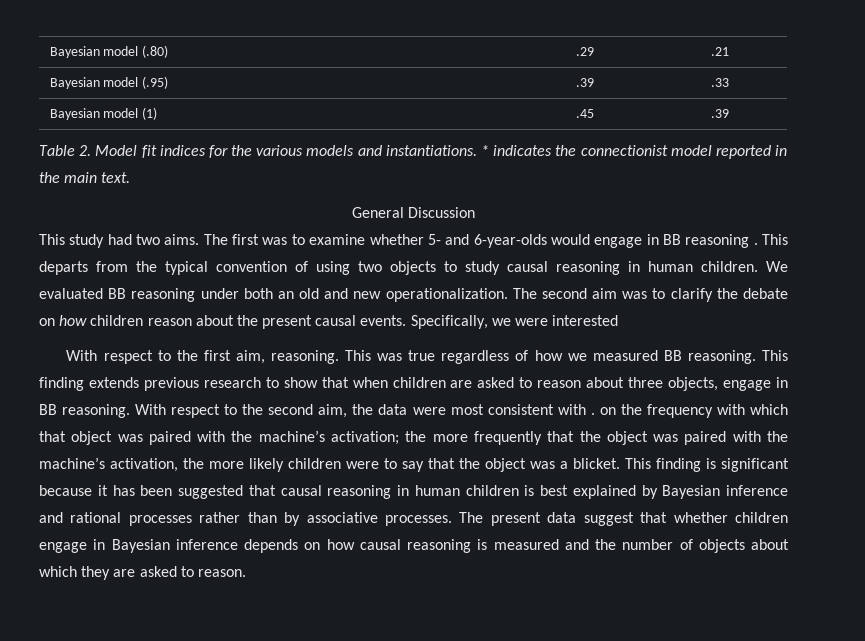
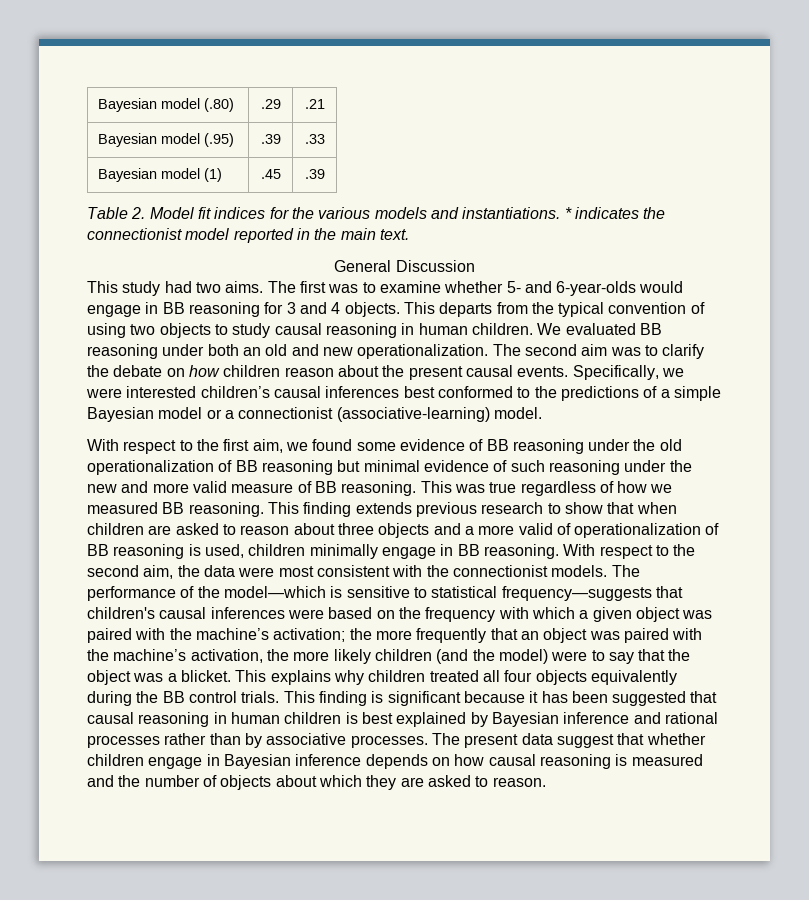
[753,243,758,245] . -> [264,302,400,317] for 3 and 4 objects.
(619, 320) none -> [200,386,721,401] [87,407,542,422] children’s causal inferences best conformed to the predictions of a simple Bayesian model or a connectionist (associative-learning) model.
(265, 357) none -> [285,439,682,454] [87,460,692,475] [87,481,337,493] we found some evidence of BB reasoning under the old operationalization of BB reasoning but minimal evidence of such reasoning under the new and more valid measure of BB
[668,377,719,391] objects, -> [378,523,720,538] [87,544,378,559] objects and a more valid of operationalization of BB reasoning is used, children minimally
[590,413,595,415] . -> [426,565,640,577] [87,586,683,601] [87,607,373,619] the connectionist models. The performance of the model—which is sensitive to statistical frequency—suggests that children's causal inferences were based
[39,431,66,442] that -> [579,607,632,622] a given
[579,431,601,442] the -> [520,631,539,640] an
(341, 463) none -> [436,649,548,664] (and the model)
(651, 463) none -> [270,670,677,685] [87,691,315,706] explains why children treated all four objects equivalently during the BB control trials. This

